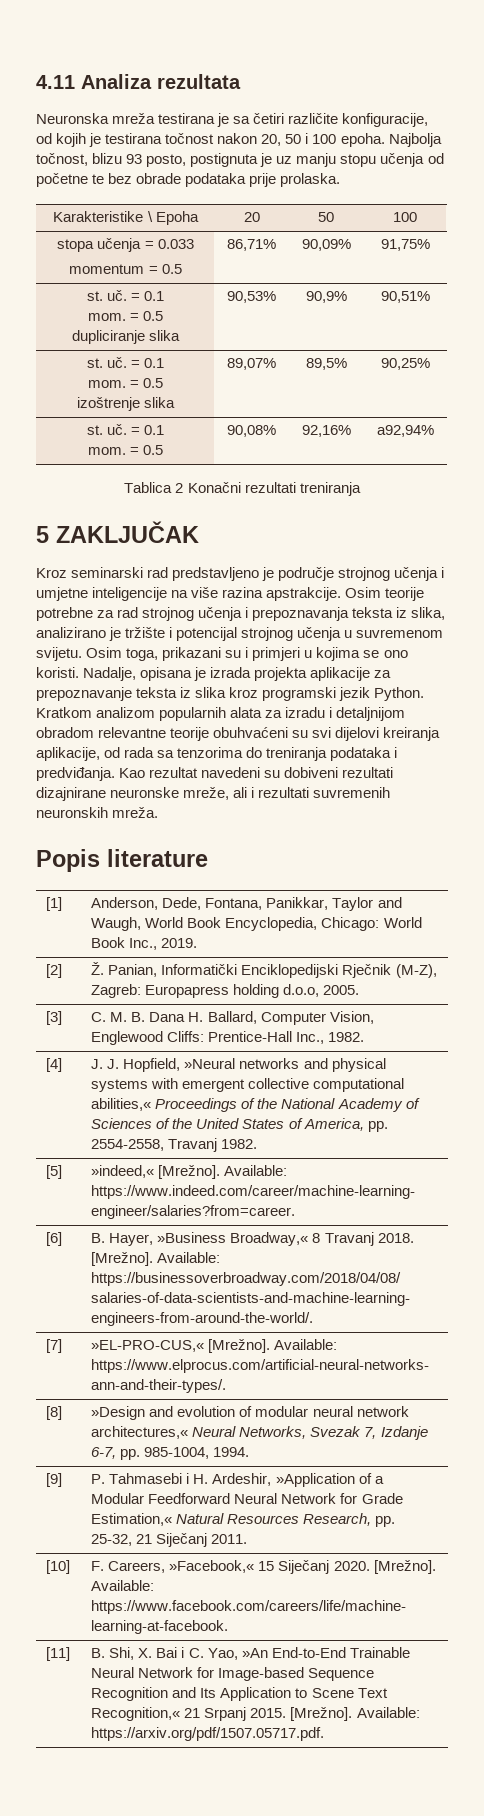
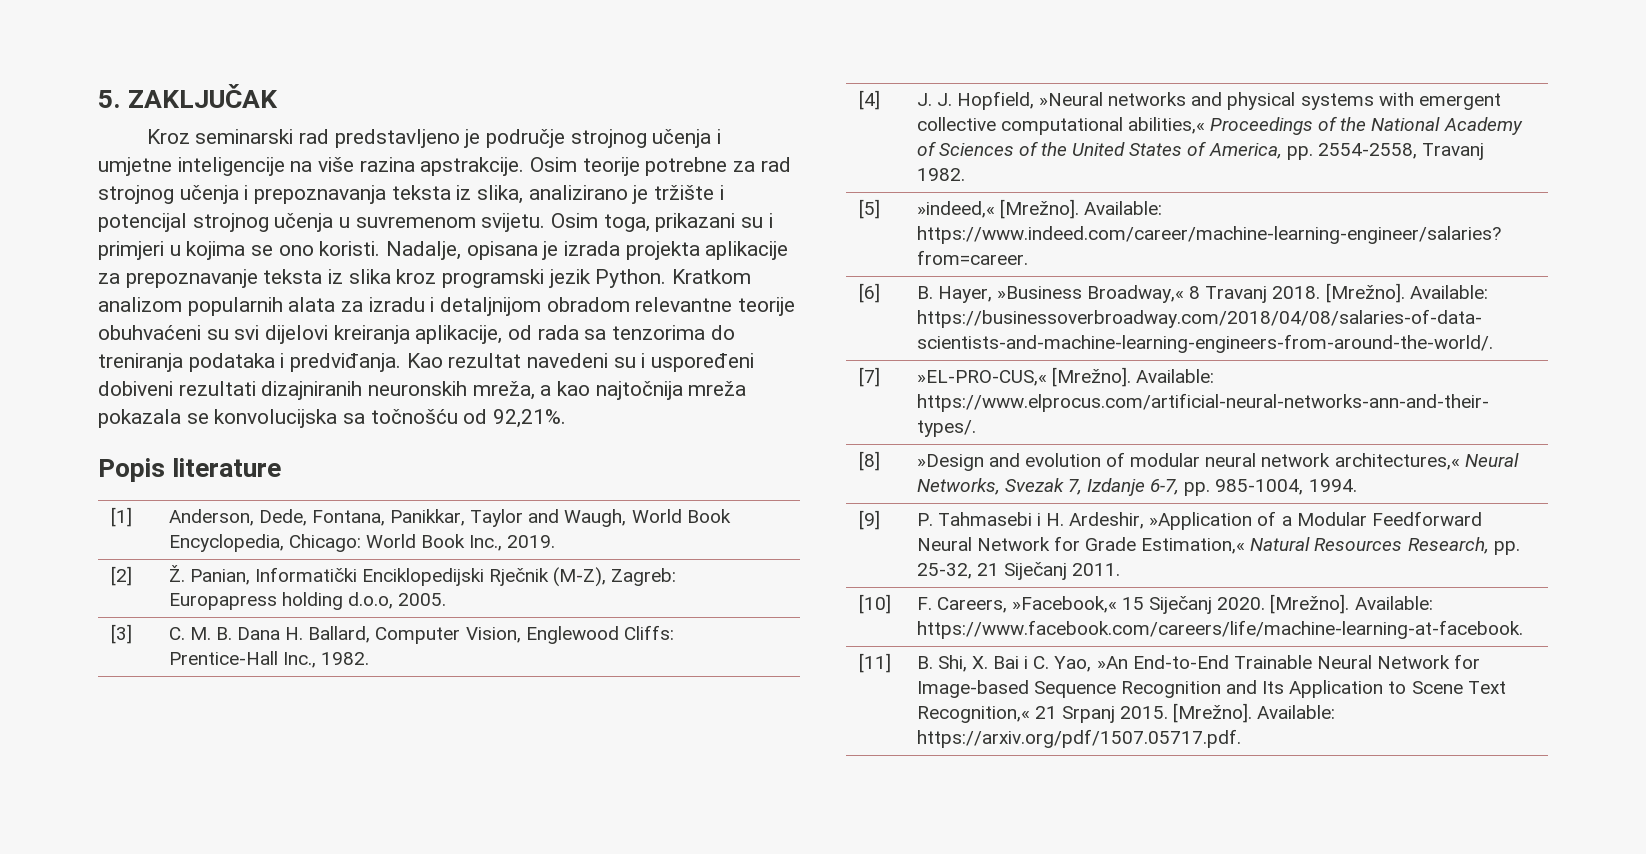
[36,74,241,89] [36,113,429,127] [36,133,442,147] [36,153,444,167] [36,173,341,187] [53,211,199,225] [243,212,260,222] [318,212,334,222] [393,212,417,222] [57,238,194,252] [69,264,182,274] [227,239,276,251] [301,239,351,251] [380,239,430,251] [86,290,165,301] [87,311,164,321] [71,330,181,344] [227,291,276,303] [305,291,347,303] [380,291,430,303] [86,357,165,368] [87,378,164,388] [76,397,176,411] [227,358,276,370] [305,358,347,370] [380,358,430,370] [86,424,165,435] [87,445,164,455] [227,425,276,437] [301,425,351,437] [376,425,434,437] [124,482,361,496] [36,526,49,543] 4.11 Analiza rezultata // Neuronska mreža testirana je sa četiri različite konfiguracije, od kojih je testirana točnost nakon 20, 50 i 100 epoha. Najbolja točnost, blizu 93 posto, postignuta je uz manju stopu učenja od početne te bez obrade podataka prije prolaska. // Karakteristike \ Epoha | 20 | 50 | 100 // stopa učenja = 0.033 // momentum = 0.5 | 86,71% | 90,09% | 91,75% // st. uč. = 0.1 // mom. = 0.5 // dupliciranje slika | 90,53% | 90,9% | 90,51% // st. uč. = 0.1 // mom. = 0.5 // izoštrenje slika | 89,07% | 89,5% | 90,25% // st. uč. = 0.1 // mom. = 0.5 | 90,08% | 92,16% | a92,94% // Tablica 2 Konačni rezultati treniranja // 5 -> [98,90,121,108] 5.
[284,767,394,778] [36,787,391,801] [36,807,159,818] dobiveni rezultati dizajnirane neuronske mreže, ali i rezultati suvremenih neuronskih mreža. -> [641,353,755,372] [98,381,747,400] [98,409,567,428] i uspoređeni dobiveni rezultati dizajniranih neuronskih mreža, a kao najtočnija mreža pokazala se konvolucijska sa točnošću od 92,21%.

